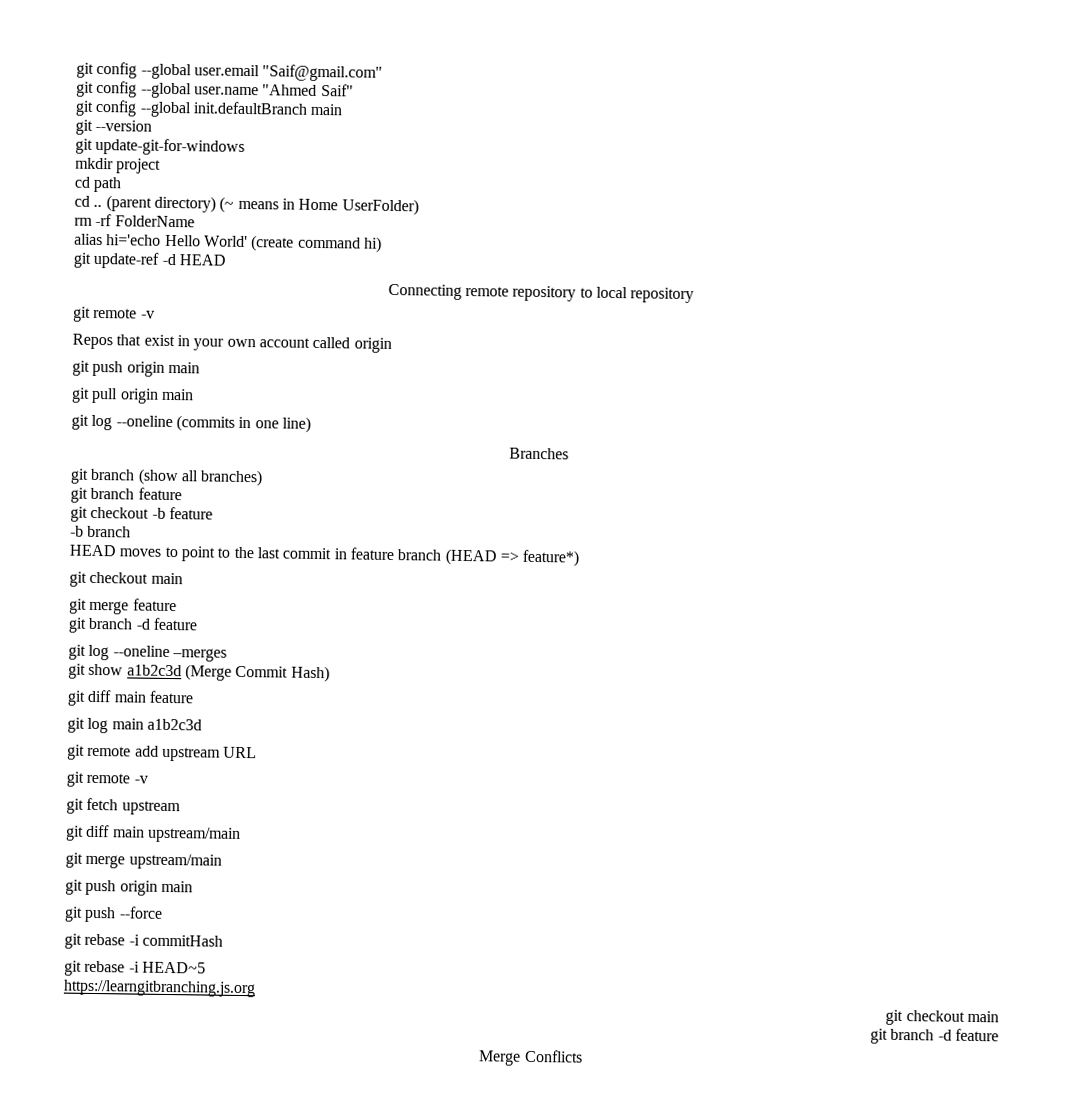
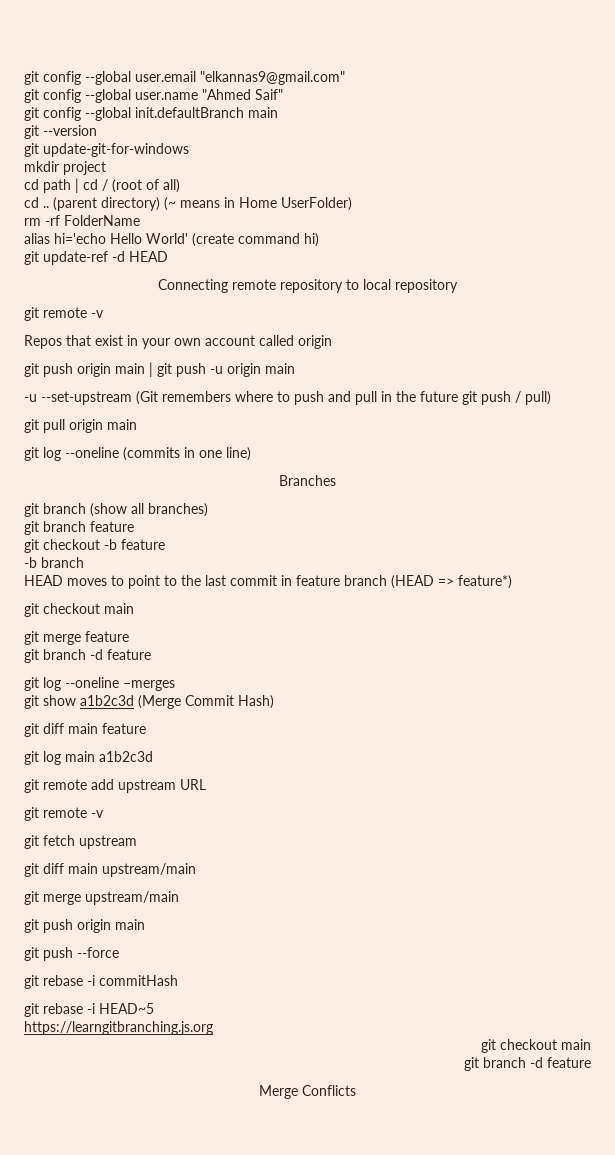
[262,64,384,82] "Saif@gmail.com" -> [200,71,345,85] "elkannas9@gmail.com"
(123, 184) none -> [75,178,180,193] | cd / (root of all)
(200, 367) none -> [149,362,295,377] [24,391,551,405] | git push -u origin main // -u --set-upstream (Git remembers where to push and pull in the future git push / pull)

